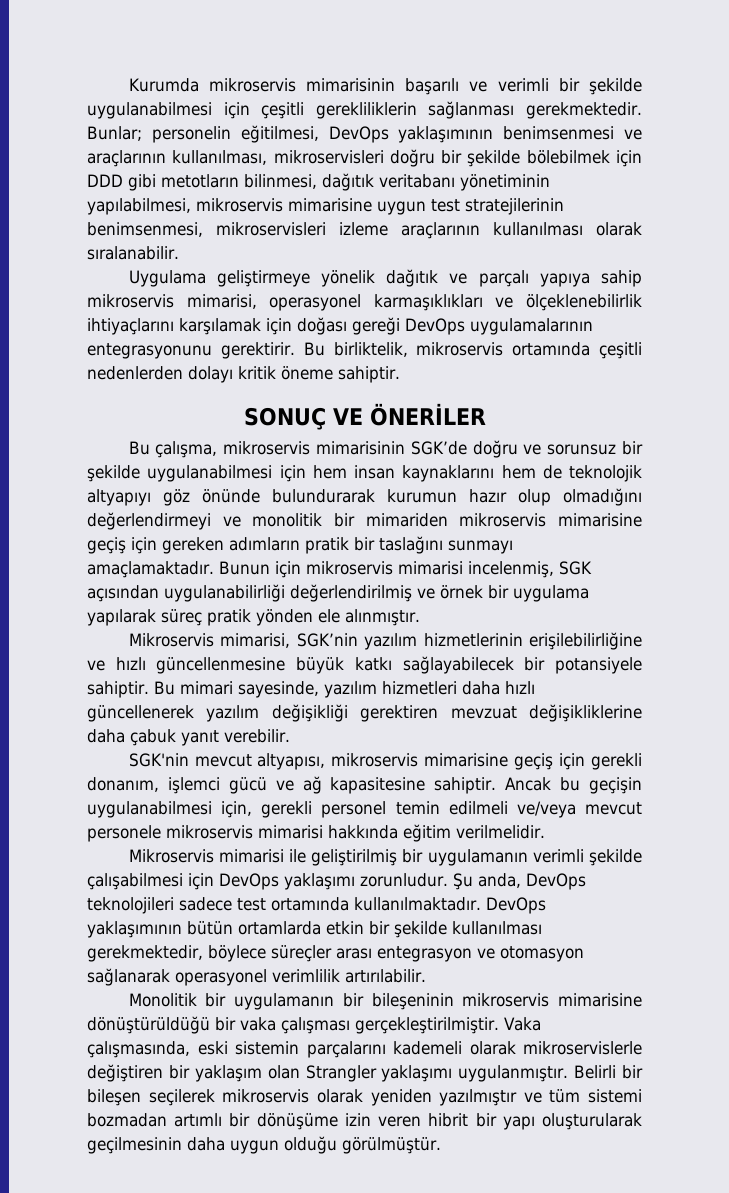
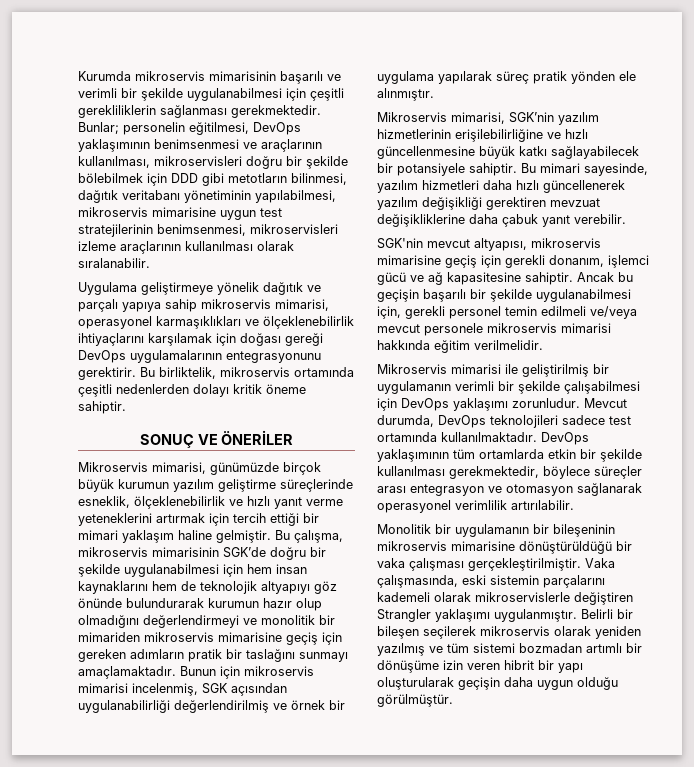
(486, 414) none -> [78,462,321,475] [78,479,353,492] [78,496,343,509] [78,513,319,526] [78,530,271,543] Mikroservis mimarisi, günümüzde birçok büyük kurumun yazılım geliştirme süreçlerinde esneklik, ölçeklenebilirlik ve hızlı yanıt verme yeteneklerini artırmak için tercih ettiği bir mimari yaklaşım haline gelmiştir.
[523,444,617,455] ve sorunsuz -> (306, 553) none
(642, 785) none -> [423,289,532,302] başarılı bir şekilde
(584, 856) none -> [498,381,514,391] bir
[452,873,521,890] Şu anda, -> [584,398,627,408] [377,415,434,427] Mevcut durumda,
[187,921,233,935] bütün -> [453,449,475,459] tüm
[168,1065,300,1082] bir yaklaşım olan -> (633, 598) none
[439,1089,518,1106] yazılmıştır -> [377,643,425,656] yazılmış
[87,1137,182,1154] geçilmesinin -> [458,677,500,690] geçişin

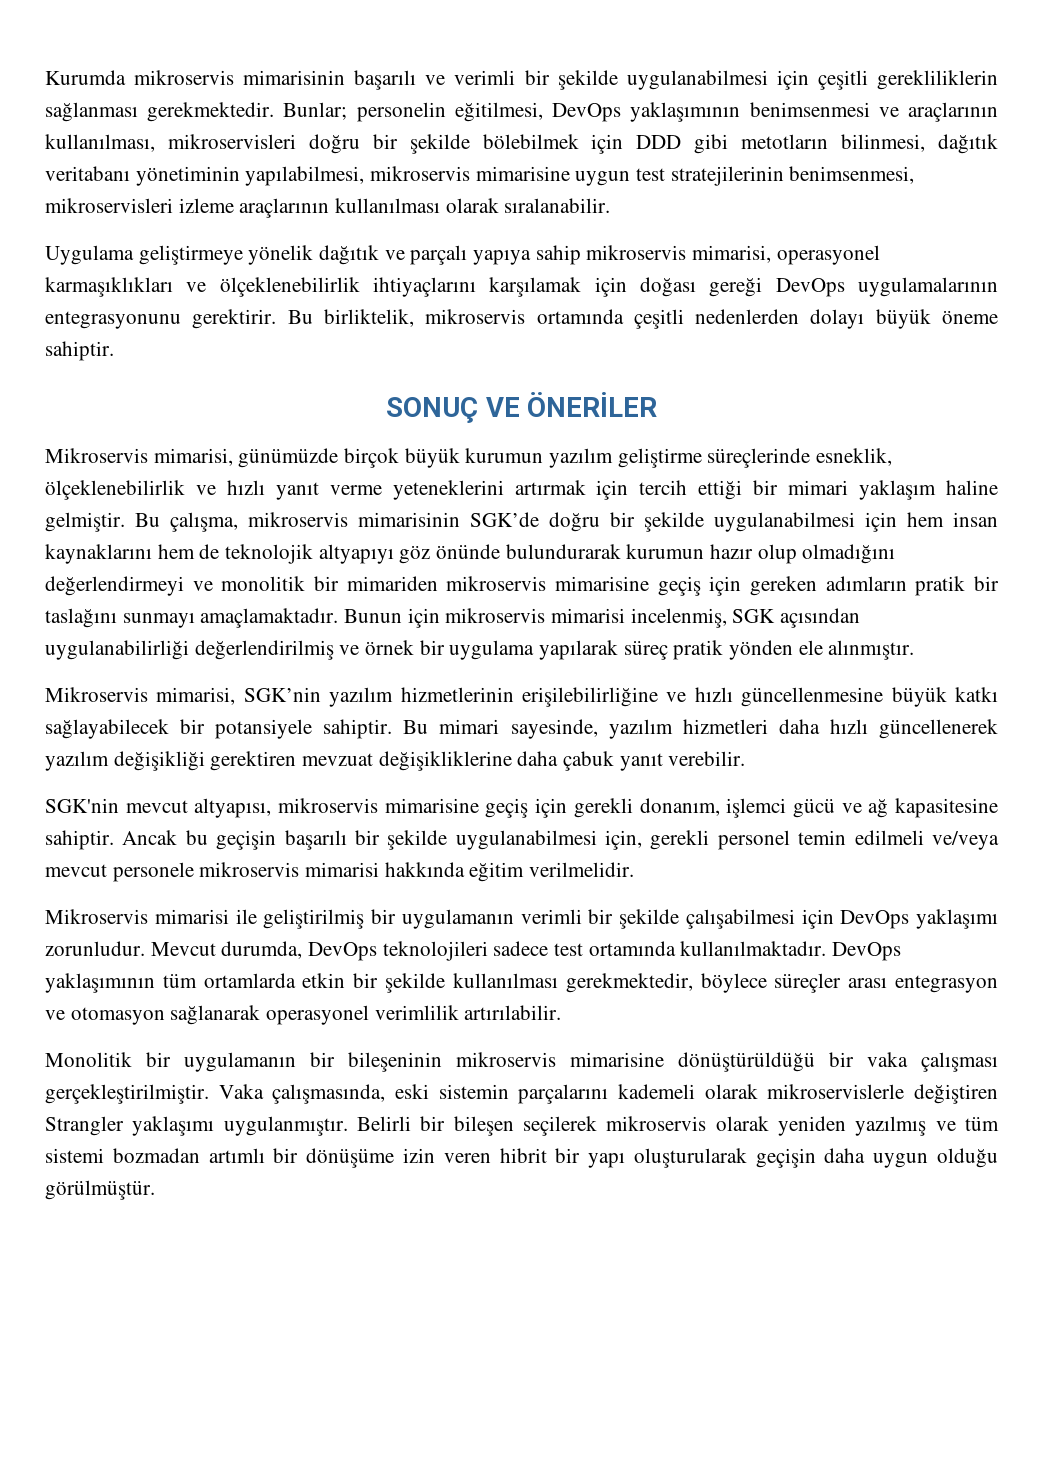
[233,384,262,394] kritik -> [875,309,931,329] büyük

